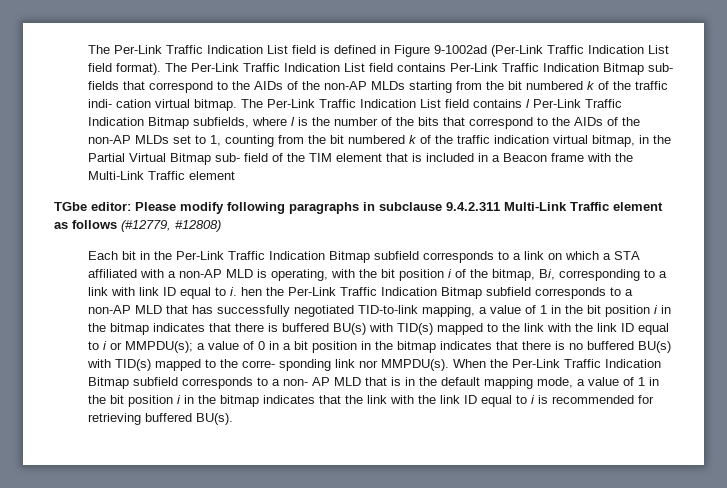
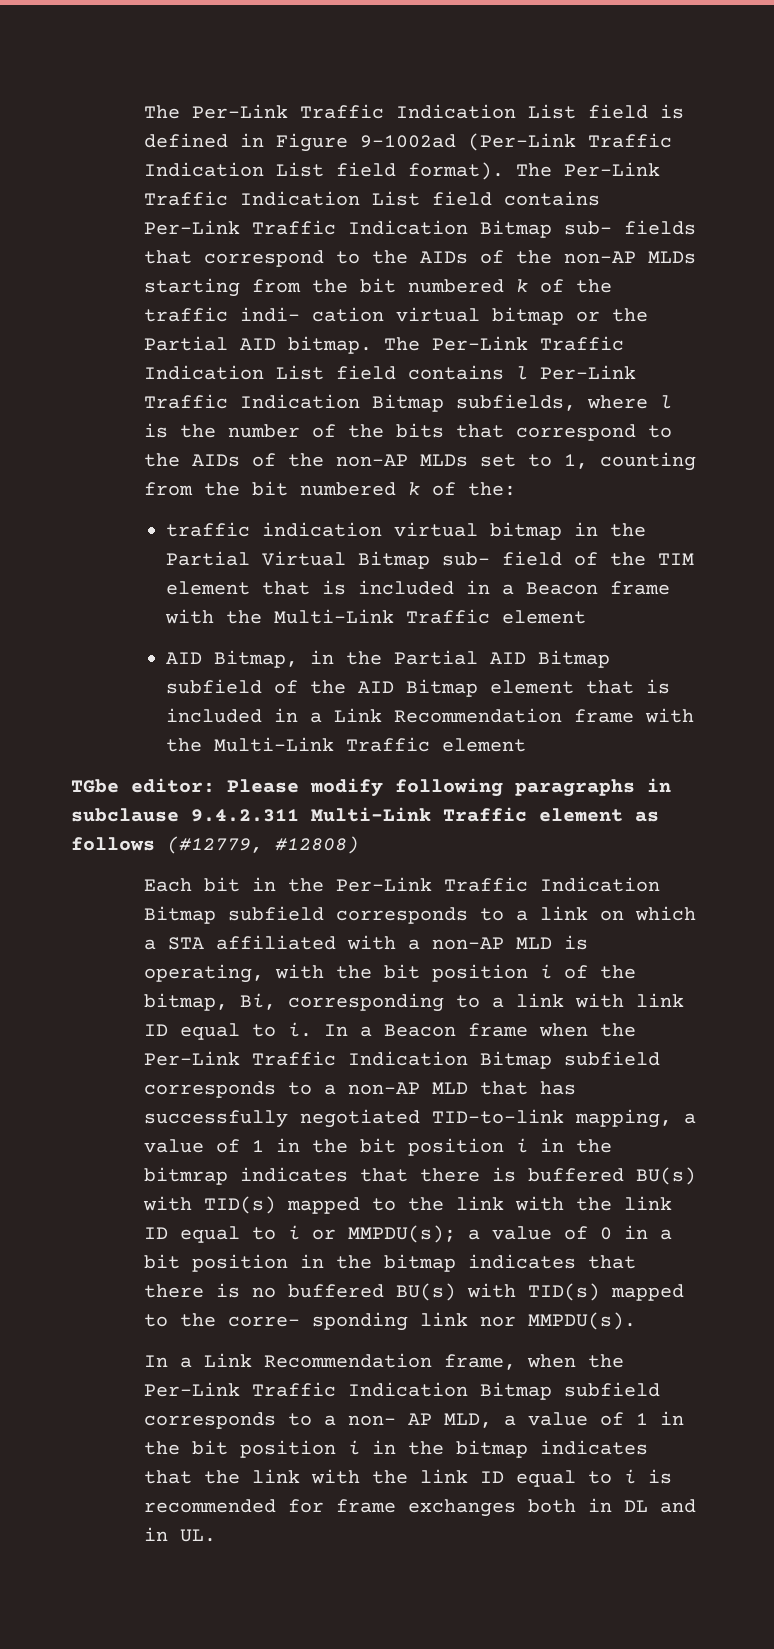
(190, 103) none -> [491,307,648,325] [143,336,276,351] bitmap or the Partial AID
[434,135,453,144] the -> [467,482,516,496] the: //
[591,135,635,147] bitmap, -> [489,522,562,540] bitmap
(235, 175) none -> [165,650,610,668] [165,679,670,697] [165,708,694,723] [165,737,526,752] // AID Bitmap, in the Partial AID Bitmap subfield of the AID Bitmap element that is included in a Link Recommendation frame with the Multi-Link Traffic element
[240,287,262,296] hen -> [323,1023,588,1037] In a Beacon frame when
[109,323,149,335] bitmap -> [143,1167,228,1185] bitmrap
[452,359,486,368] When -> [143,1353,576,1370] // In a Link Recommendation frame, when
[333,377,573,389] MLD that is in the default mapping mode, -> [443,1413,492,1428] MLD,
[87,413,233,425] retrieving buffered BU(s). -> [335,1498,696,1517] [143,1527,216,1542] frame exchanges both in DL and in UL.

